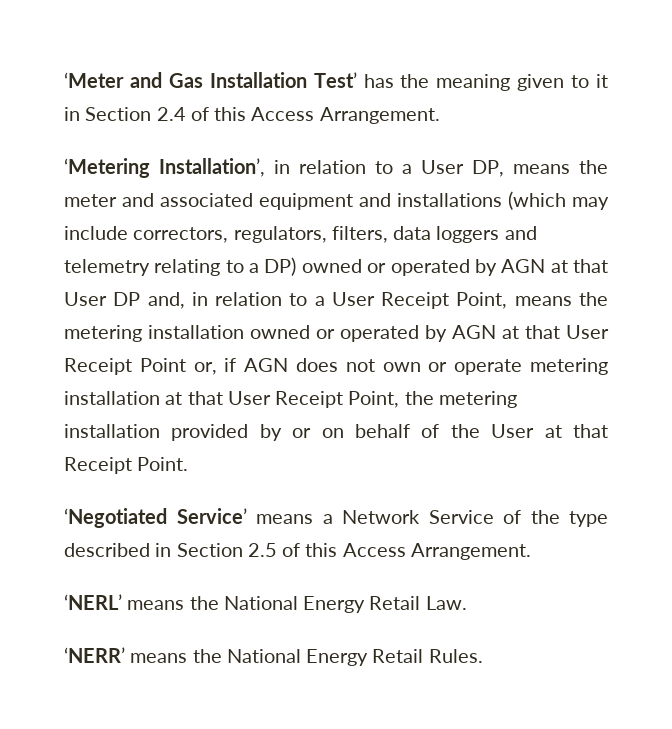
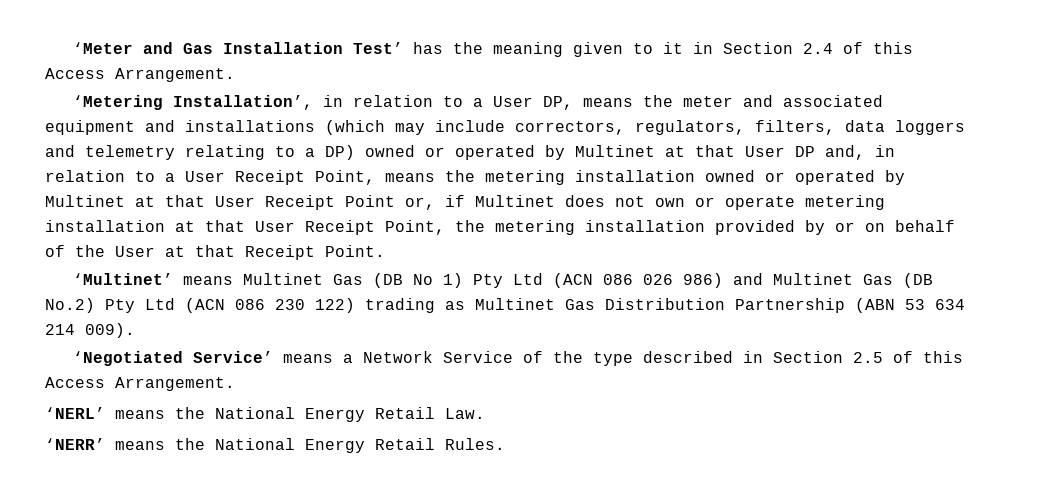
[501,259,546,273] AGN -> [575,145,655,157] Multinet
[452,325,496,339] AGN -> [45,195,125,207] Multinet
[244,358,289,372] AGN -> [475,195,555,207] Multinet
(189, 464) none -> [72,273,933,288] [45,298,965,313] [45,323,135,338] // ‘Multinet’ means Multinet Gas (DB No 1) Pty Ltd (ACN 086 026 986) and Multinet Gas (DB No.2) Pty Ltd (ACN 086 230 122) trading as Multinet Gas Distribution Partnership (ABN 53 634 214 009).

